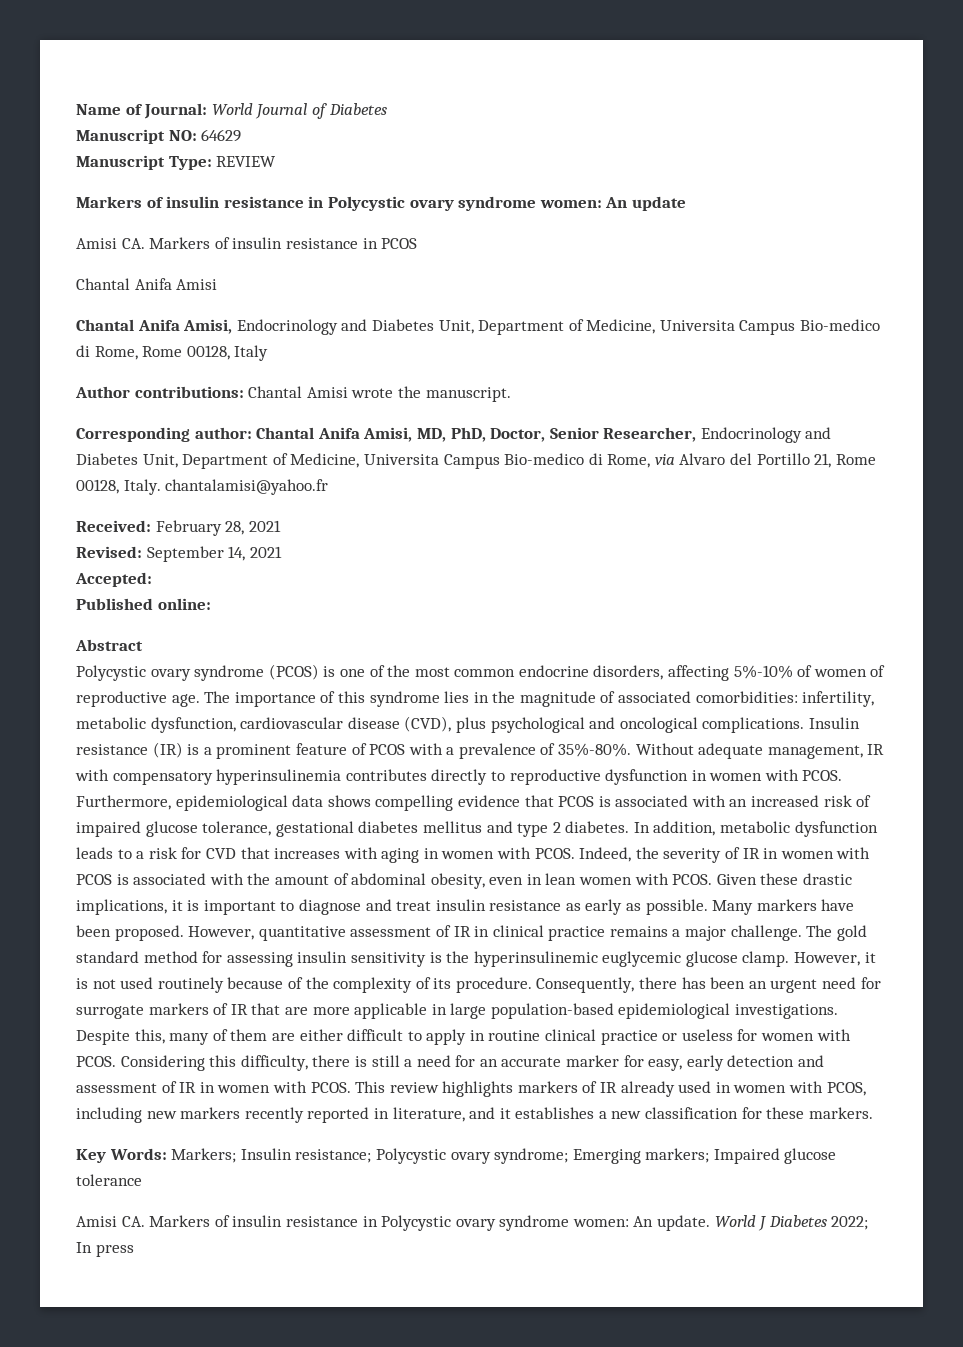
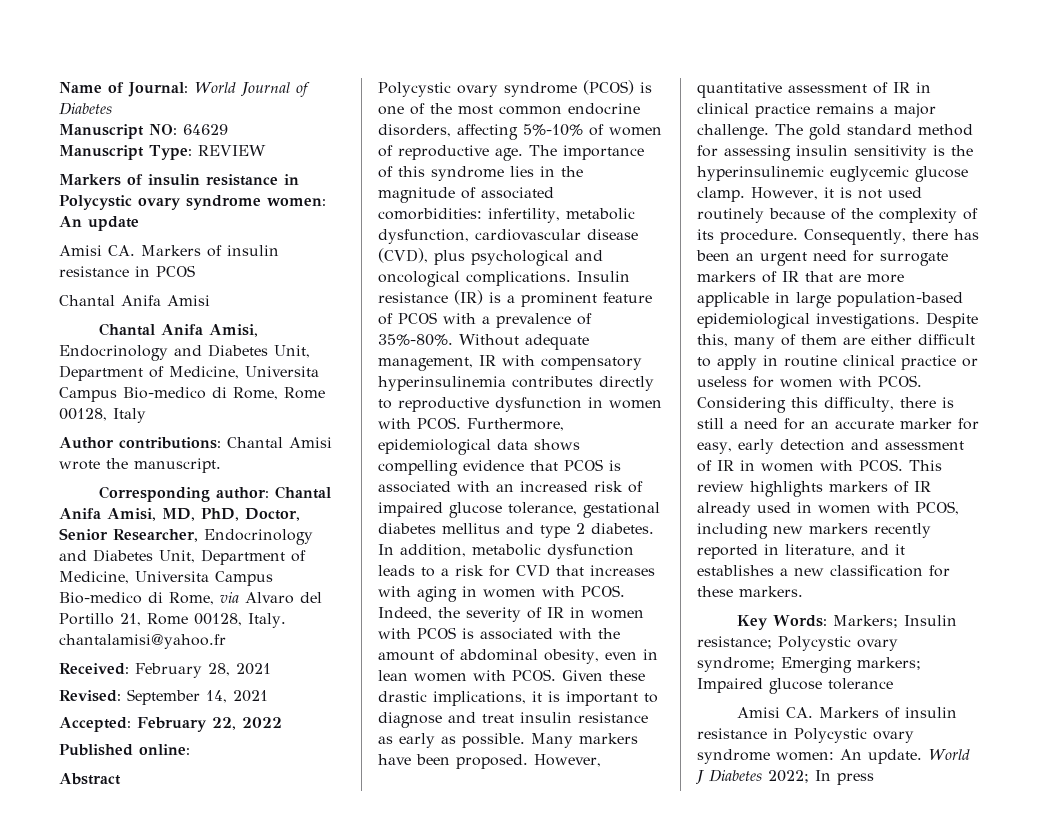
(152, 579) none -> [137,717,282,732] February 22, 2022

